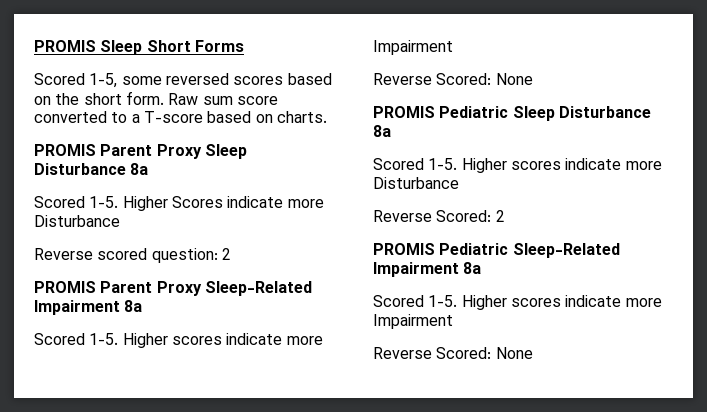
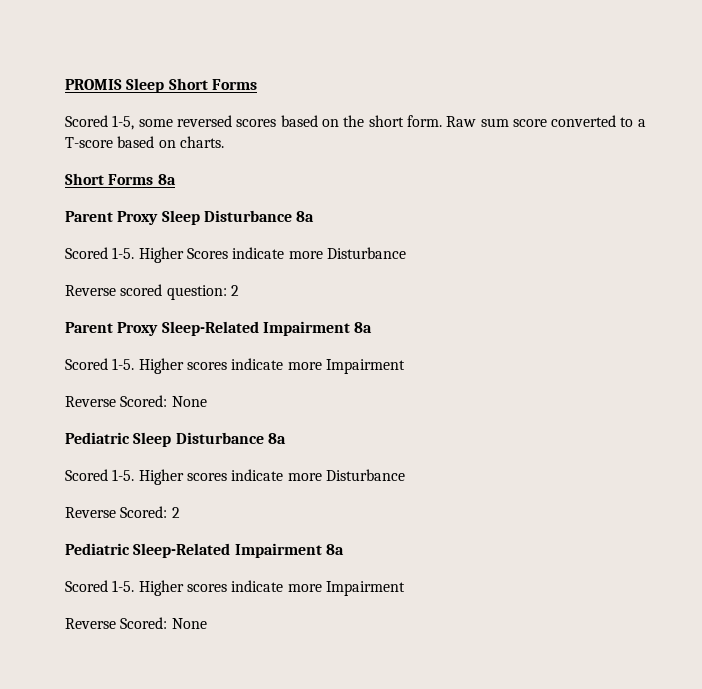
[34,144,96,156] PROMIS -> [65,173,176,185] Short Forms 8a //
[34,281,96,293] PROMIS -> (239, 290) none
[373,106,435,118] PROMIS -> (207, 401) none
[373,243,435,255] PROMIS -> (180, 512) none

